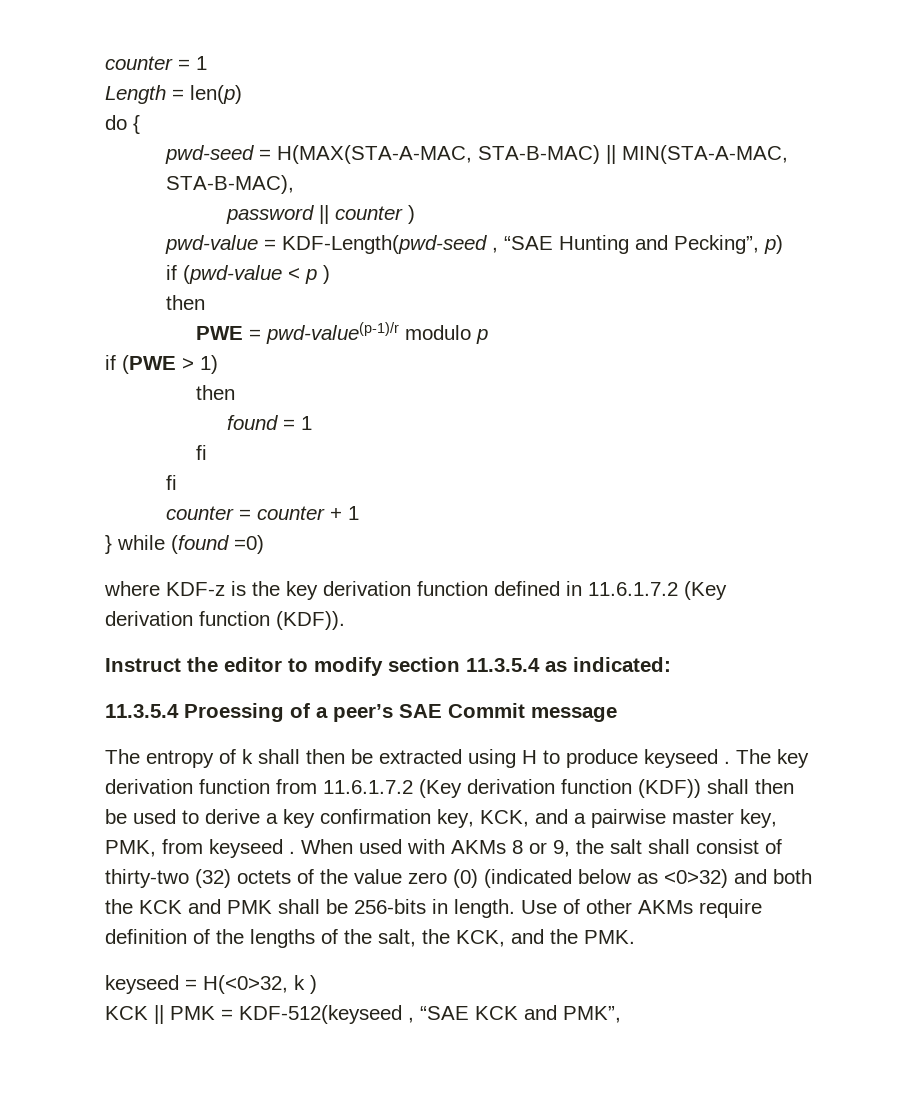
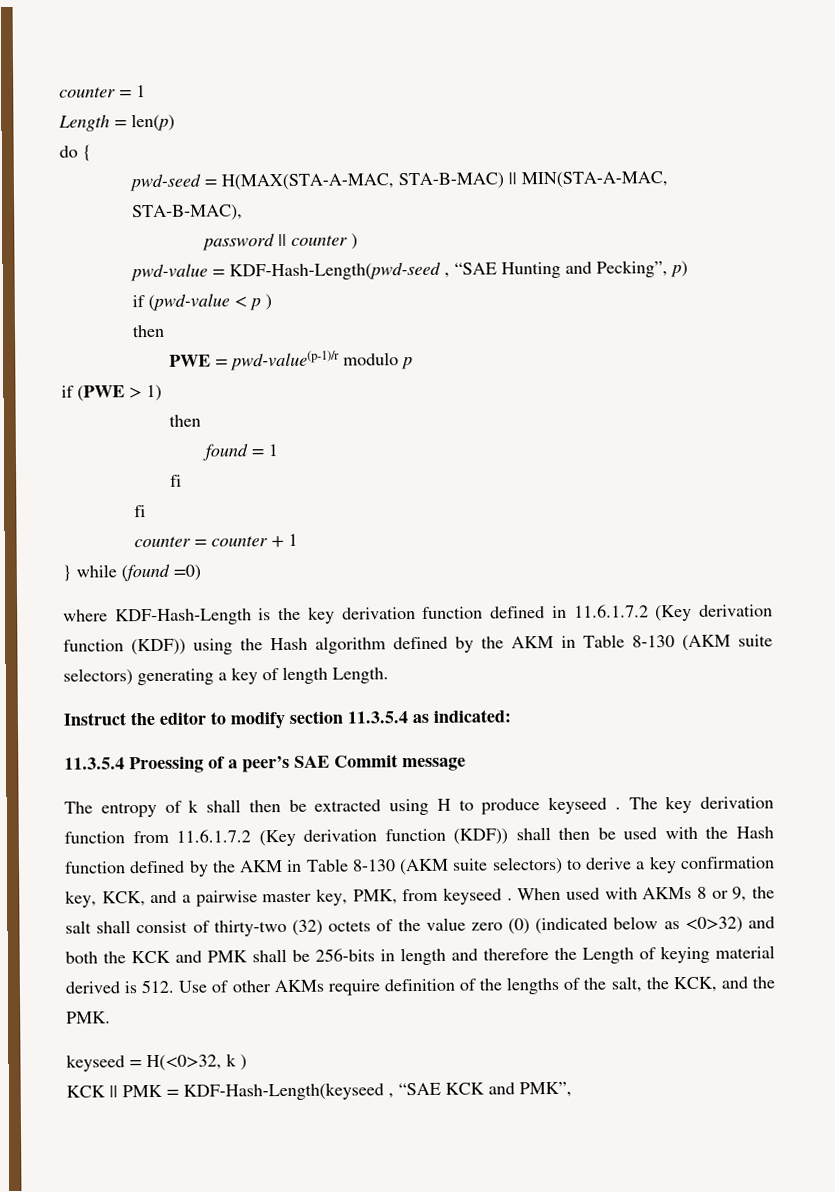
[281,235,487,254] KDF-Length(pwd-seed -> [228,261,441,281] KDF-Hash-Length(pwd-seed
[166,582,225,596] KDF-z -> [114,608,252,626] KDF-Hash-Length
[276,611,345,630] (KDF)). -> [131,634,773,656] [63,666,389,686] (KDF)) using the Hash algorithm defined by the AKM in Table 8-130 (AKM suite selectors) generating a key of length Length.
(176, 816) none -> [664,826,775,840] [64,856,563,877] with the Hash function defined by the AKM in Table 8-130 (AKM suite selectors)
[454,899,515,918] length. -> [400,945,775,966] [65,979,175,994] length and therefore the Length of keying material derived is 512.
[239,1005,402,1024] KDF-512(keyseed -> [183,1082,384,1101] KDF-Hash-Length(keyseed

